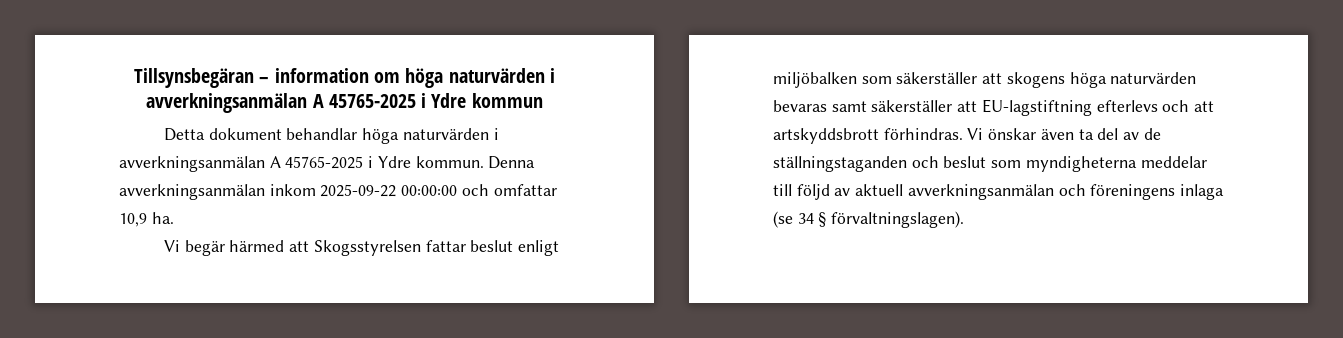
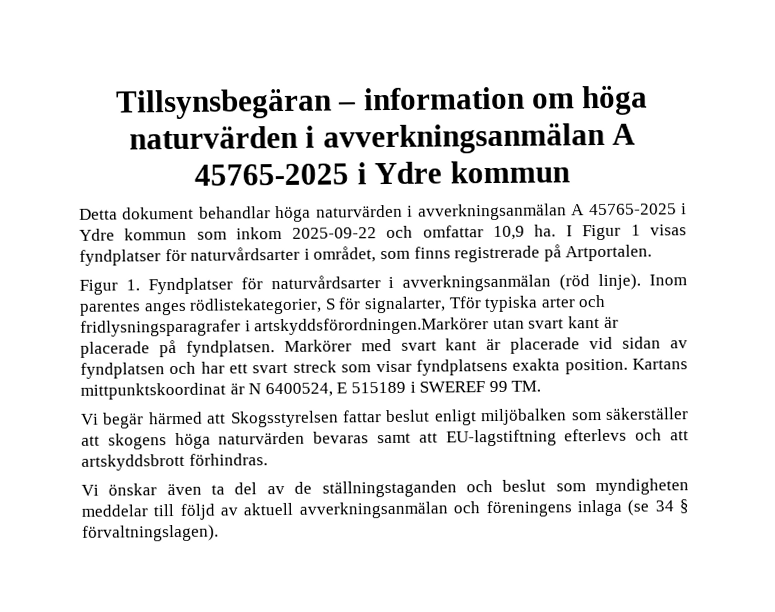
[415,156,536,169] [119,184,265,200] kommun. Denna avverkningsanmälan -> [124,227,227,241] kommun som
[401,185,458,196] 00:00:00 -> (377, 233) none
(174, 218) none -> [565,224,687,241] [79,244,653,266] [79,273,687,295] [79,294,607,316] [80,316,619,337] [80,336,689,358] [80,358,689,379] [80,380,542,400] I Figur 1 visas fyndplatser för naturvårdsarter i området, som finns registrerade på Artportalen. // Figur 1. Fyndplatser för naturvårdsarter i avverkningsanmälan (röd linje). Inom parentes anges rödlistekategorier, S för signalarter, Tför typiska arter och fridlysningsparagrafer i artskyddsförordningen.Markörer utan svart kant är placerade på fyndplatsen. Markörer med svart kant är placerade vid sidan av fyndplatsen och har ett svart streck som visar fyndplatsens exakta position. Kartans mittpunktskoordinat är N 6400524, E 515189 i SWEREF 99 TM.
[871,100,953,112] säkerställer -> (412, 438) none
(963, 134) none -> (268, 459) //
[1025,156,1137,172] myndigheterna -> [595,478,690,496] myndigheten

